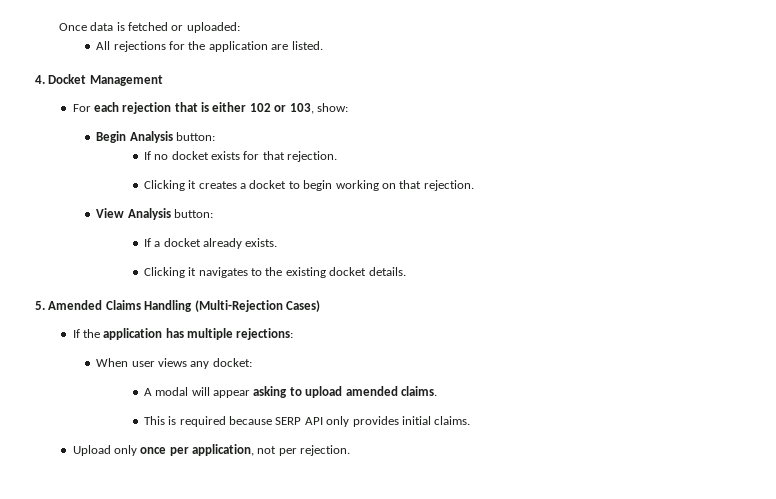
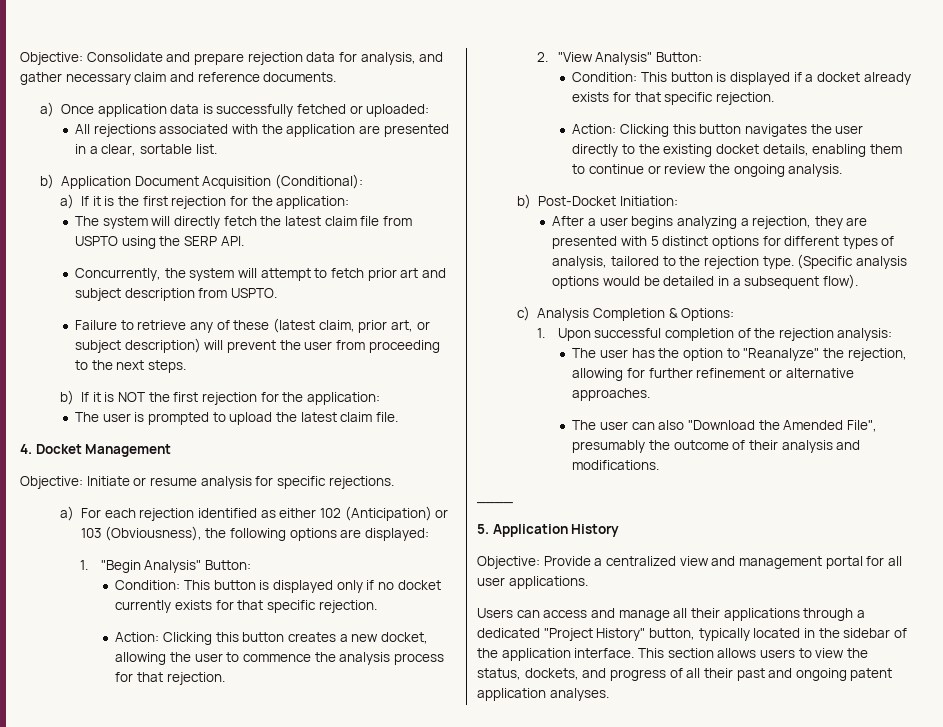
[58,23,87,31] Once -> [20,52,444,65] [20,72,337,85] [40,102,167,117] Objective: Consolidate and prepare rejection data for analysis, and gather necessary claim and reference documents. // a) Once application
(125, 26) none -> [216,104,294,117] successfully
[169,41,186,50] for -> [159,124,259,134] associated with
[291,41,323,50] [35,74,163,86] [72,102,348,114] [96,131,216,143] [143,151,151,160] listed. // 4. Docket Management // For each rejection that is either 102 or 103, show: // Begin Analysis button: // If -> [383,124,449,137] [75,144,217,156] [40,174,363,189] [60,194,350,209] [75,216,412,229] [75,236,244,249] [75,268,446,281] [75,288,278,301] [75,318,430,333] [75,338,440,353] [75,360,187,373] [60,390,380,405] [75,412,398,425] [20,444,172,457] [20,476,394,489] [60,506,449,521] [81,526,429,541] [80,560,251,573] [115,580,375,593] presented in a clear, sortable list. // b) Application Document Acquisition (Conditional): // a) If it is the first rejection for the application: // The system will directly fetch the latest claim file from USPTO using the SERP API. // Concurrently, the system will attempt to fetch prior art and subject description from USPTO. // Failure to retrieve any of these (latest claim, prior art, or subject description) will prevent the user from proceeding to the next steps. // b) If it is NOT the first rejection for the application: // The user is prompted to upload the latest claim file. // 4. Docket Management // Objective: Initiate or resume analysis for specific rejections. // a) For each rejection identified as either 102 (Anticipation) or 103 (Obviousness), the following options are displayed: // 1. "Begin Analysis" Button: // Condition: This button is displayed only if
[211,151,338,162] [143,180,474,191] [96,208,214,220] [143,238,278,249] [143,267,406,278] [35,300,320,312] [72,328,294,340] [96,358,252,369] [143,386,437,398] [143,416,471,427] [72,444,351,456] exists for that rejection. // Clicking it creates a docket to begin working on that rejection. // View Analysis button: // If a docket already exists. // Clicking it navigates to the existing docket details. // 5. Amended Claims Handling (Multi-Rejection Cases) // If the application has multiple rejections: // When user views any docket: // A modal will appear asking to upload amended claims. // This is required because SERP API only provides initial claims. // Upload only once per application, not per rejection. -> [115,600,377,613] [115,632,428,645] [115,652,444,665] [115,672,225,685] [537,52,702,65] [572,72,911,85] [572,92,775,105] [572,124,864,137] [572,144,902,157] [572,164,843,177] [517,194,678,209] [552,216,868,229] [552,236,895,249] [552,254,907,269] [552,274,858,289] [517,306,735,321] [537,328,893,341] [572,348,907,361] [572,368,854,381] [572,388,651,401] [572,420,877,432] [572,440,861,453] [572,460,660,470] [477,502,513,504] [477,524,620,537] [477,556,902,569] [477,576,588,589] [477,608,865,621] [477,628,907,641] [477,648,868,661] [477,668,893,681] [477,688,609,701] currently exists for that specific rejection. // Action: Clicking this button creates a new docket, allowing the user to commence the analysis process for that rejection. // 2. "View Analysis" Button: // Condition: This button is displayed if a docket already exists for that specific rejection. // Action: Clicking this button navigates the user directly to the existing docket details, enabling them to continue or review the ongoing analysis. // b) Post-Docket Initiation: // After a user begins analyzing a rejection, they are presented with 5 distinct options for different types of analysis, tailored to the rejection type. (Specific analysis options would be detailed in a subsequent flow). // c) Analysis Completion & Options: // 1. Upon successful completion of the rejection analysis: // The user has the option to "Reanalyze" the rejection, allowing for further refinement or alternative approaches. // The user can also "Download the Amended File", presumably the outcome of their analysis and modifications. // ____ // 5. Application History // Objective: Provide a centralized view and management portal for all user applications. // Users can access and manage all their applications through a dedicated "Project History" button, typically located in the sidebar of the application interface. This section allows users to view the status, dockets, and progress of all their past and ongoing patent application analyses.

